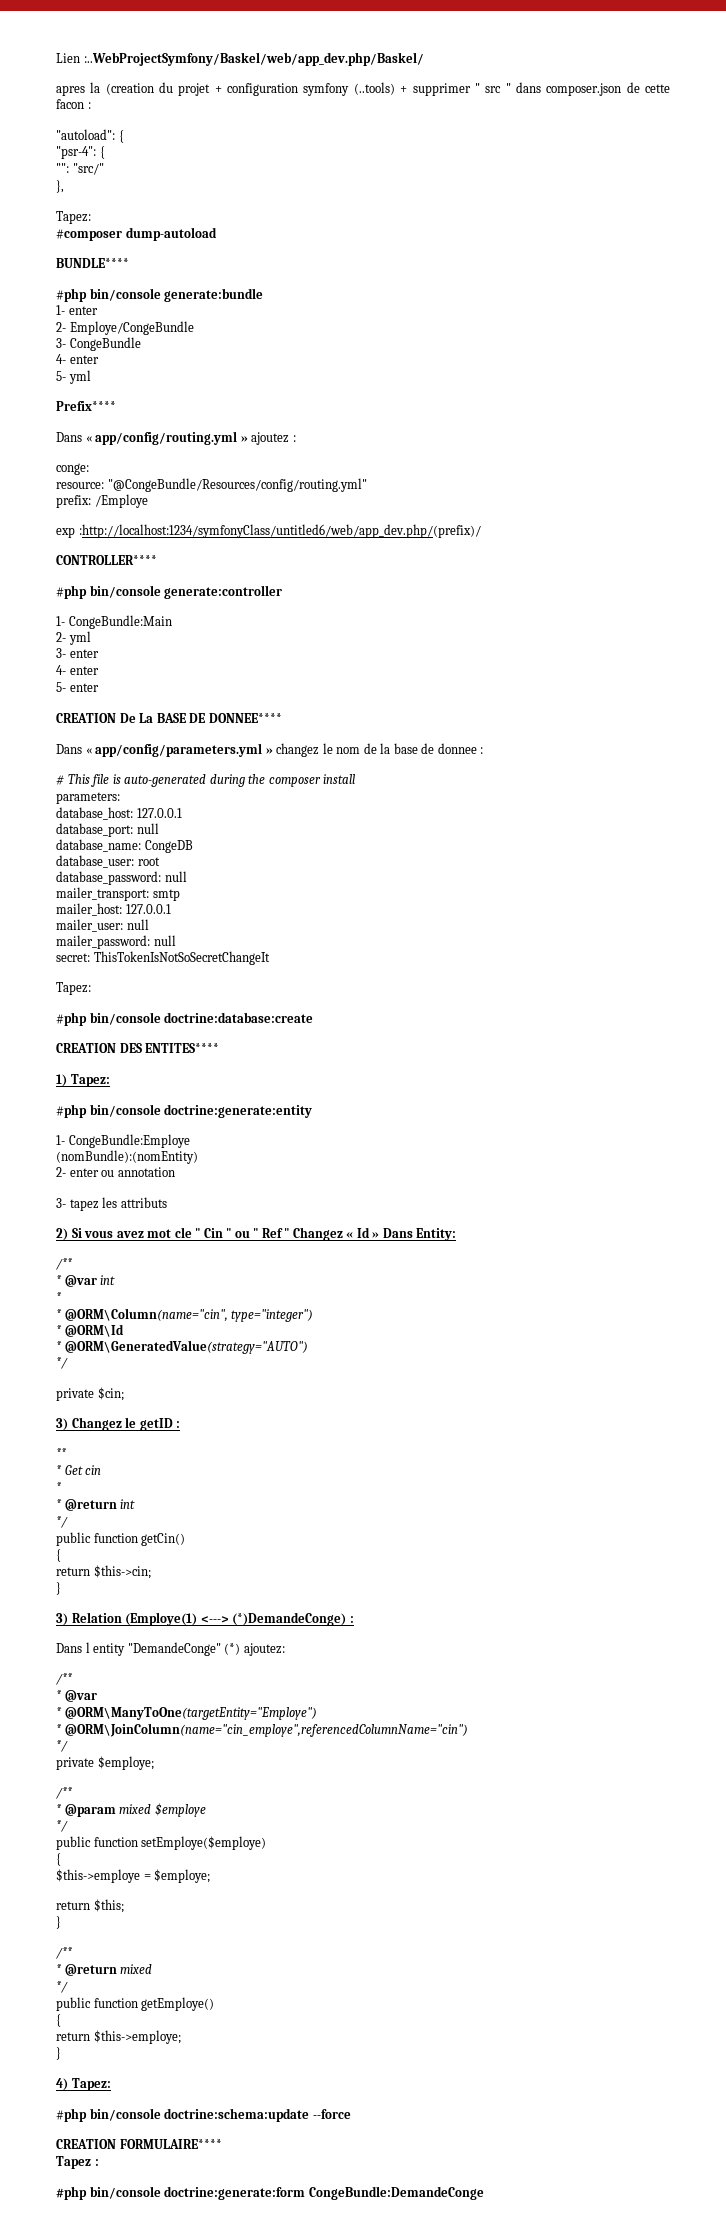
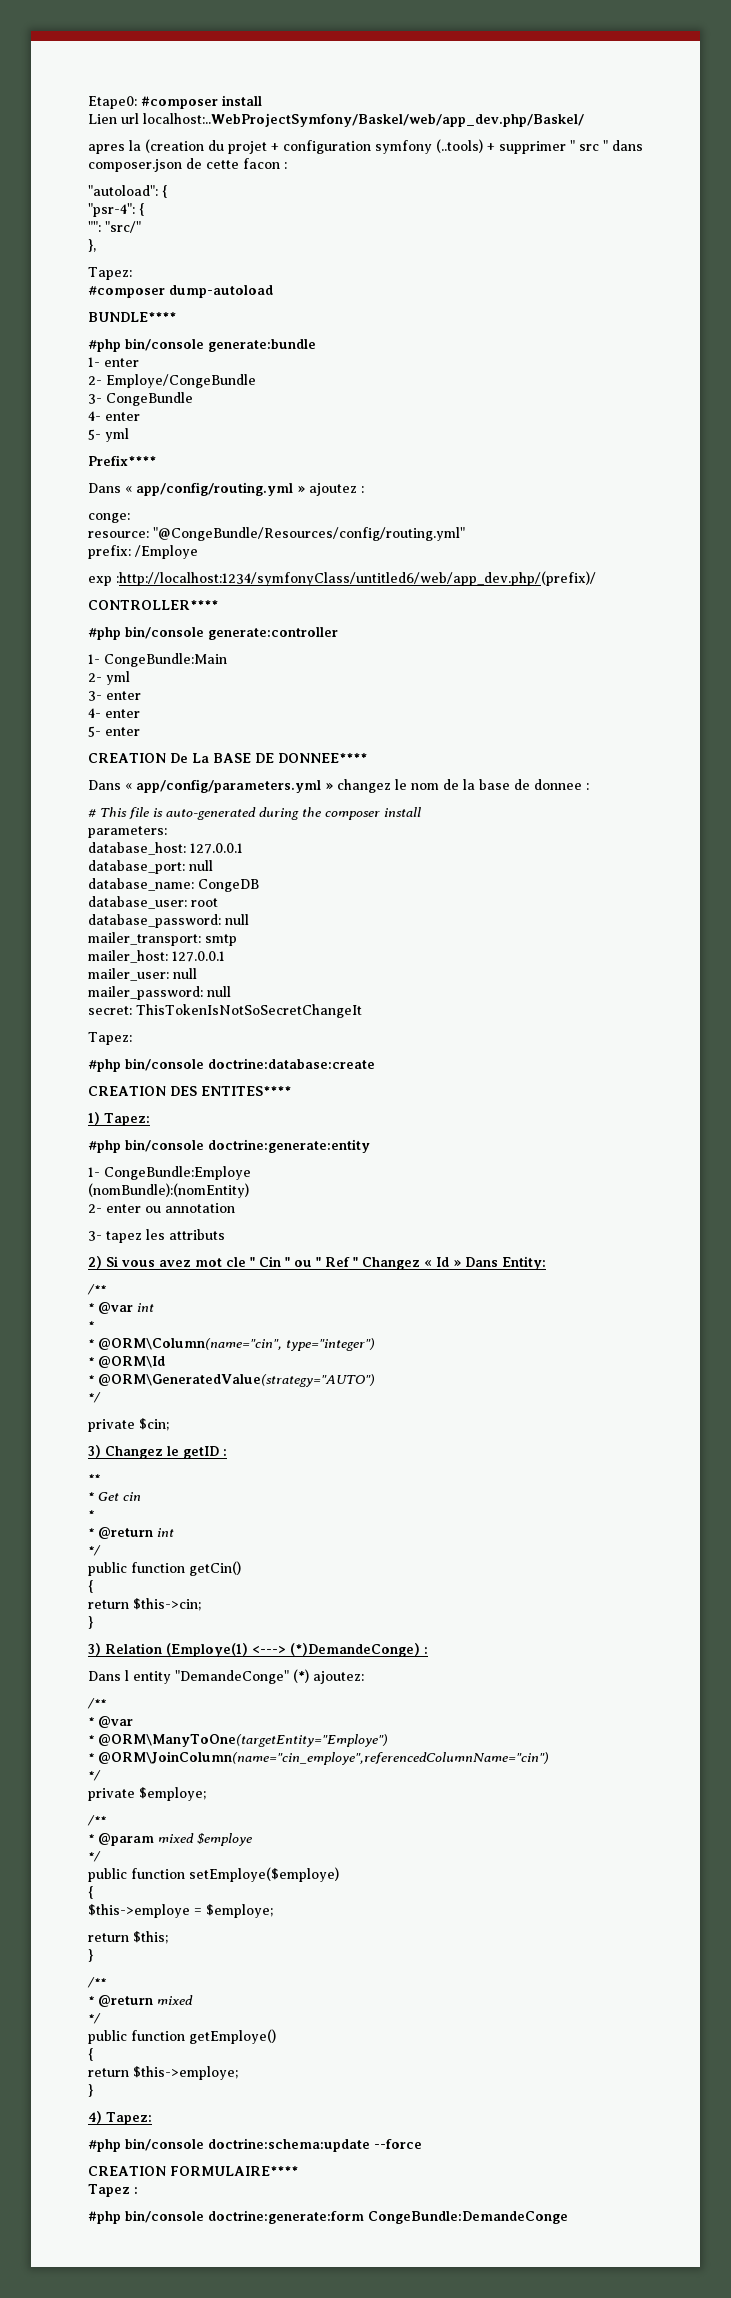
[56,52,424,66] Lien :..WebProjectSymfony/Baskel/web/app_dev.php/Baskel/ -> [88,95,262,109] [88,113,584,127] Etape0: #composer install // Lien url localhost:..WebProjectSymfony/Baskel/web/app_dev.php/Baskel/

